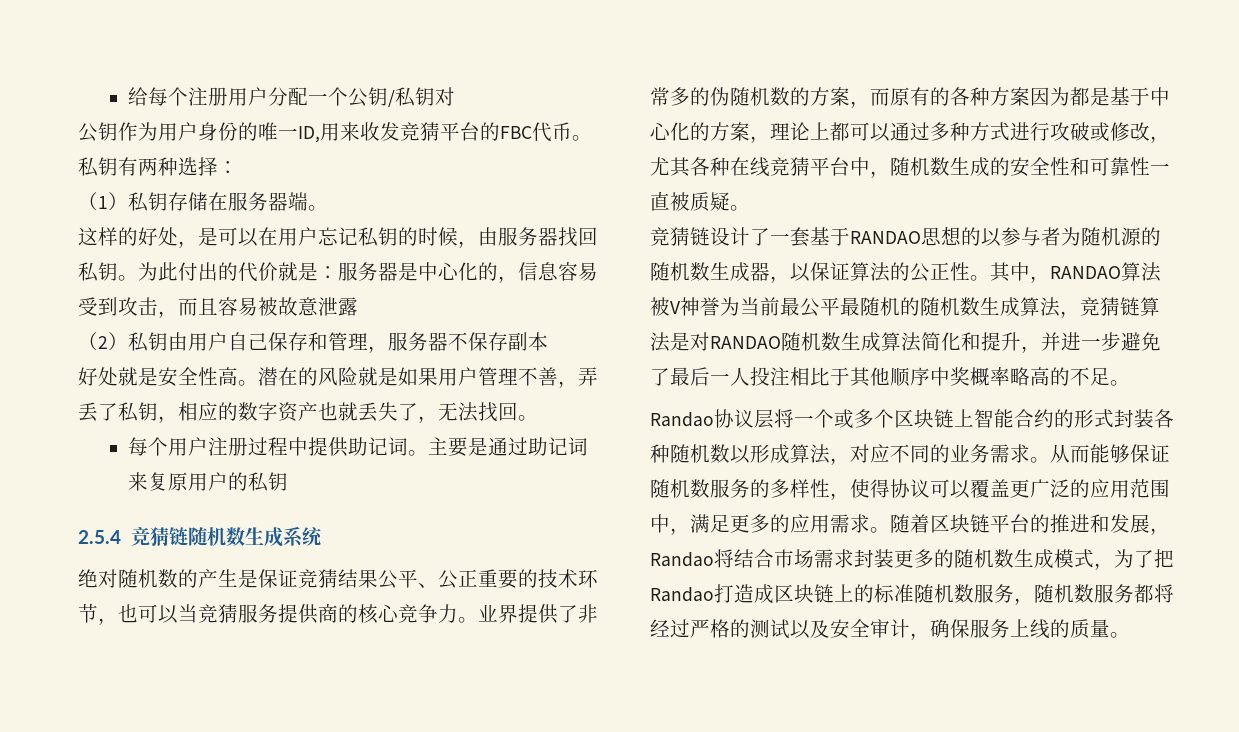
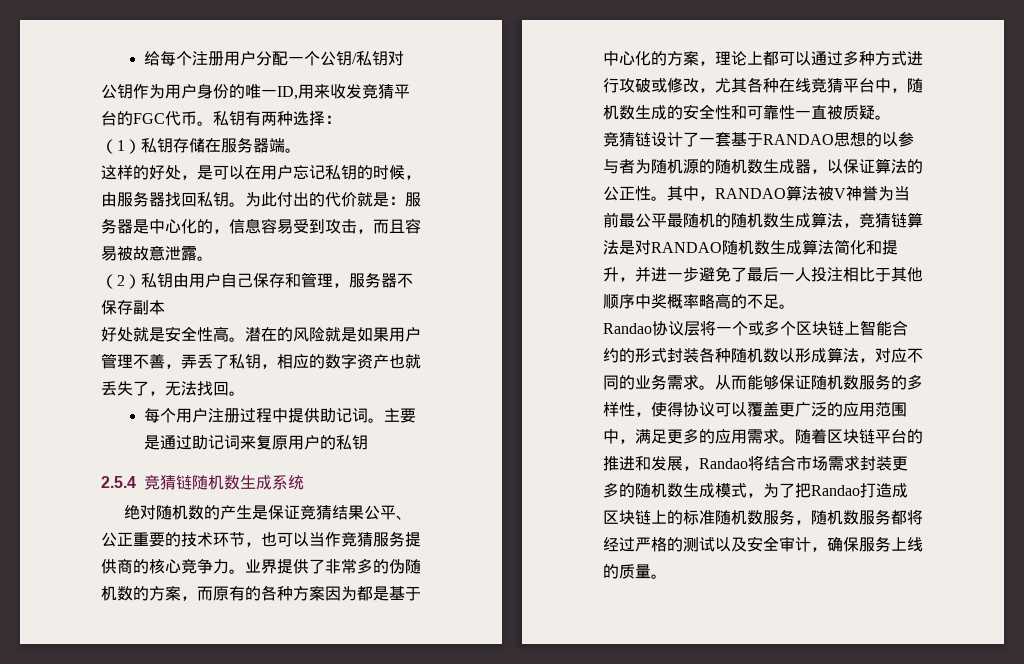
[500,126,532,139] FBC -> [133,113,165,124] FGC
(358, 306) none -> [197,256,213,261] 。
(198, 613) none -> [325,532,341,547] 作

